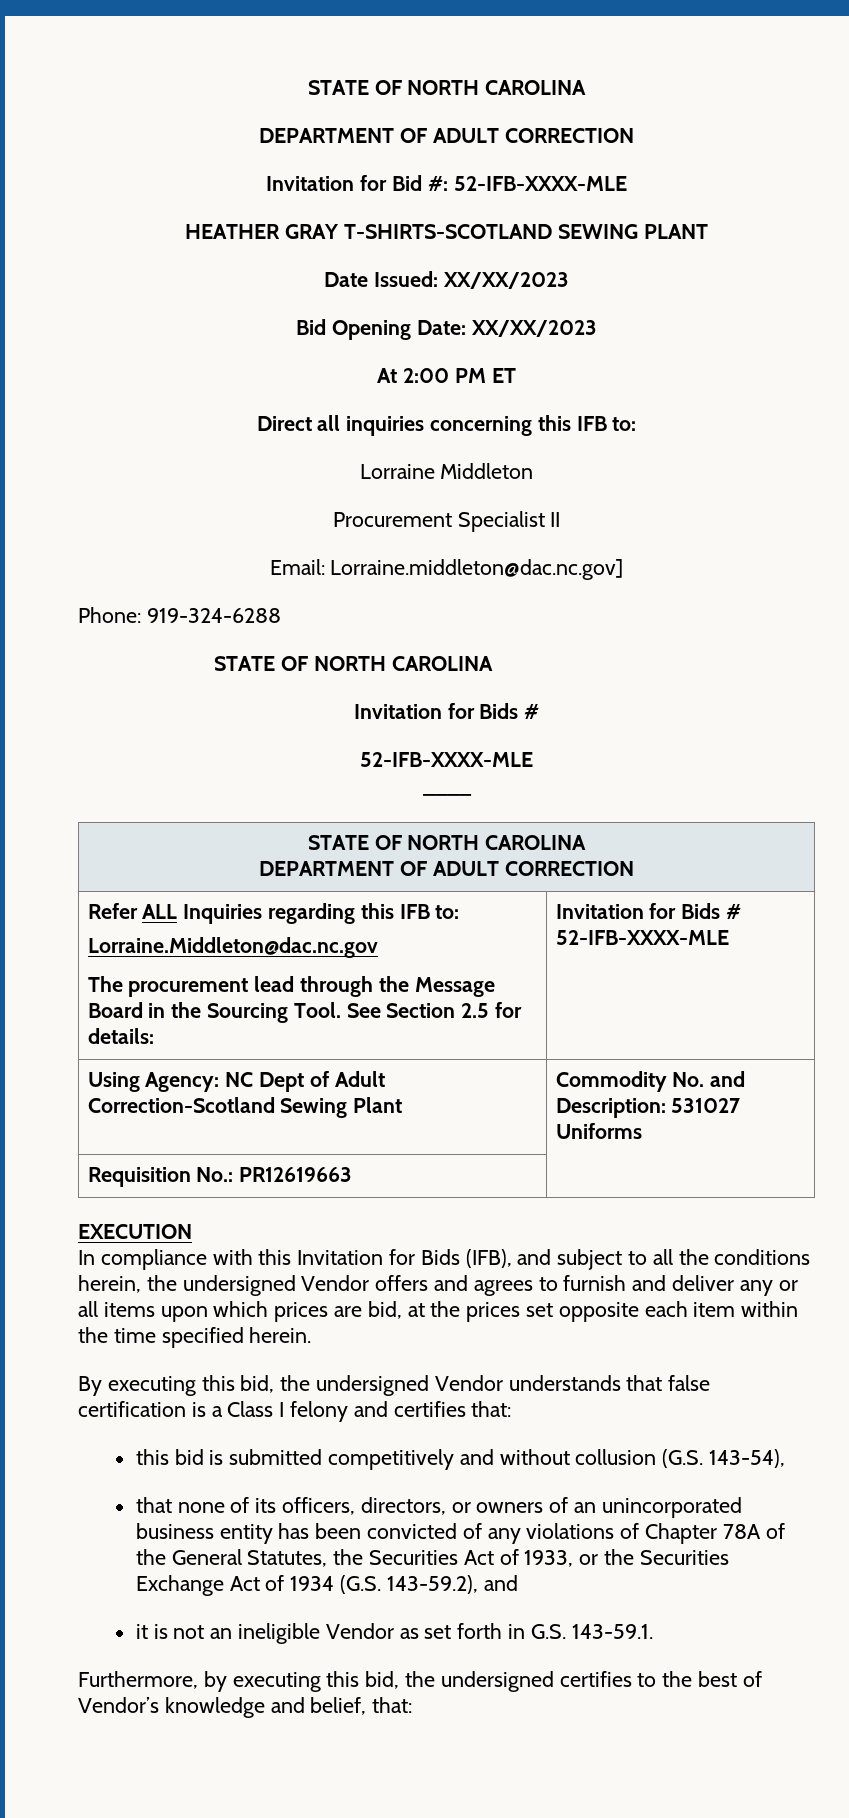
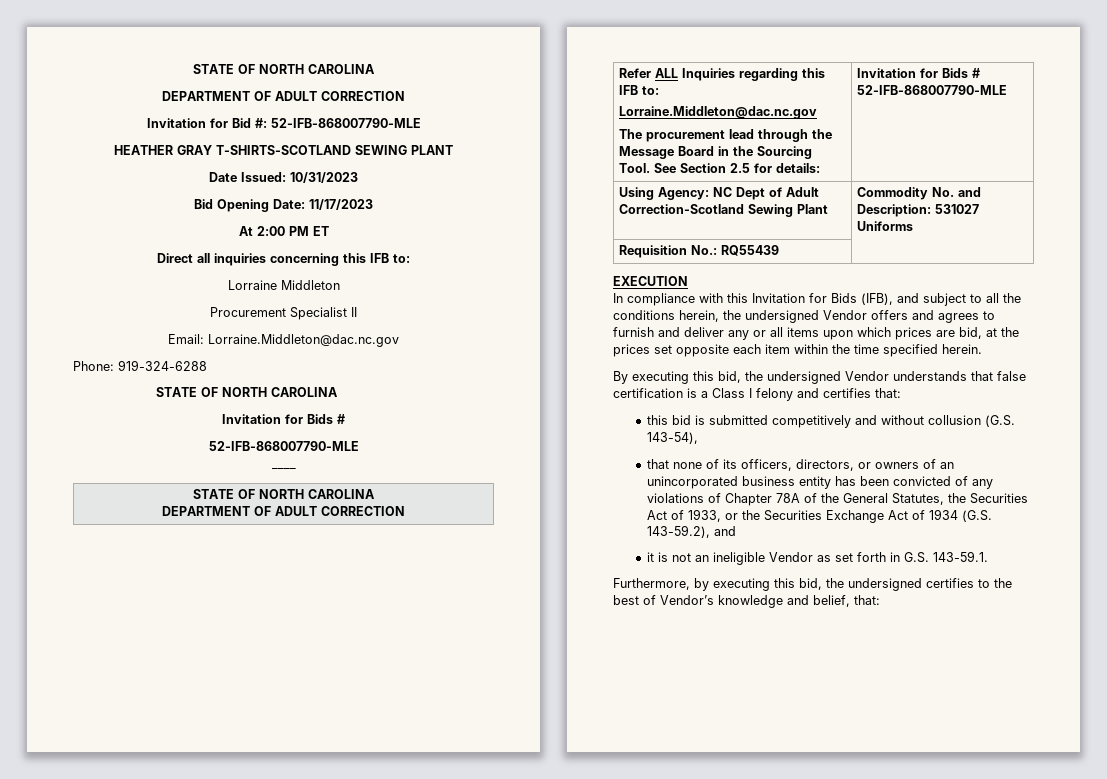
[453,176,627,191] 52-IFB-XXXX-MLE -> [270,118,421,128] 52-IFB-868007790-MLE
[442,272,569,289] XX/XX/2023 -> [290,172,358,183] 10/31/2023
[470,320,597,337] XX/XX/2023 -> [309,199,373,210] 11/17/2023
[330,559,624,580] Lorraine.middleton@dac.nc.gov] -> [208,334,399,347] Lorraine.Middleton@dac.nc.gov
[360,752,533,767] 52-IFB-XXXX-MLE -> [208,441,359,451] 52-IFB-868007790-MLE
[555,930,729,945] 52-IFB-XXXX-MLE -> [856,85,1007,95] 52-IFB-868007790-MLE
[239,1167,353,1182] PR12619663 -> [720,245,779,256] RQ55439

